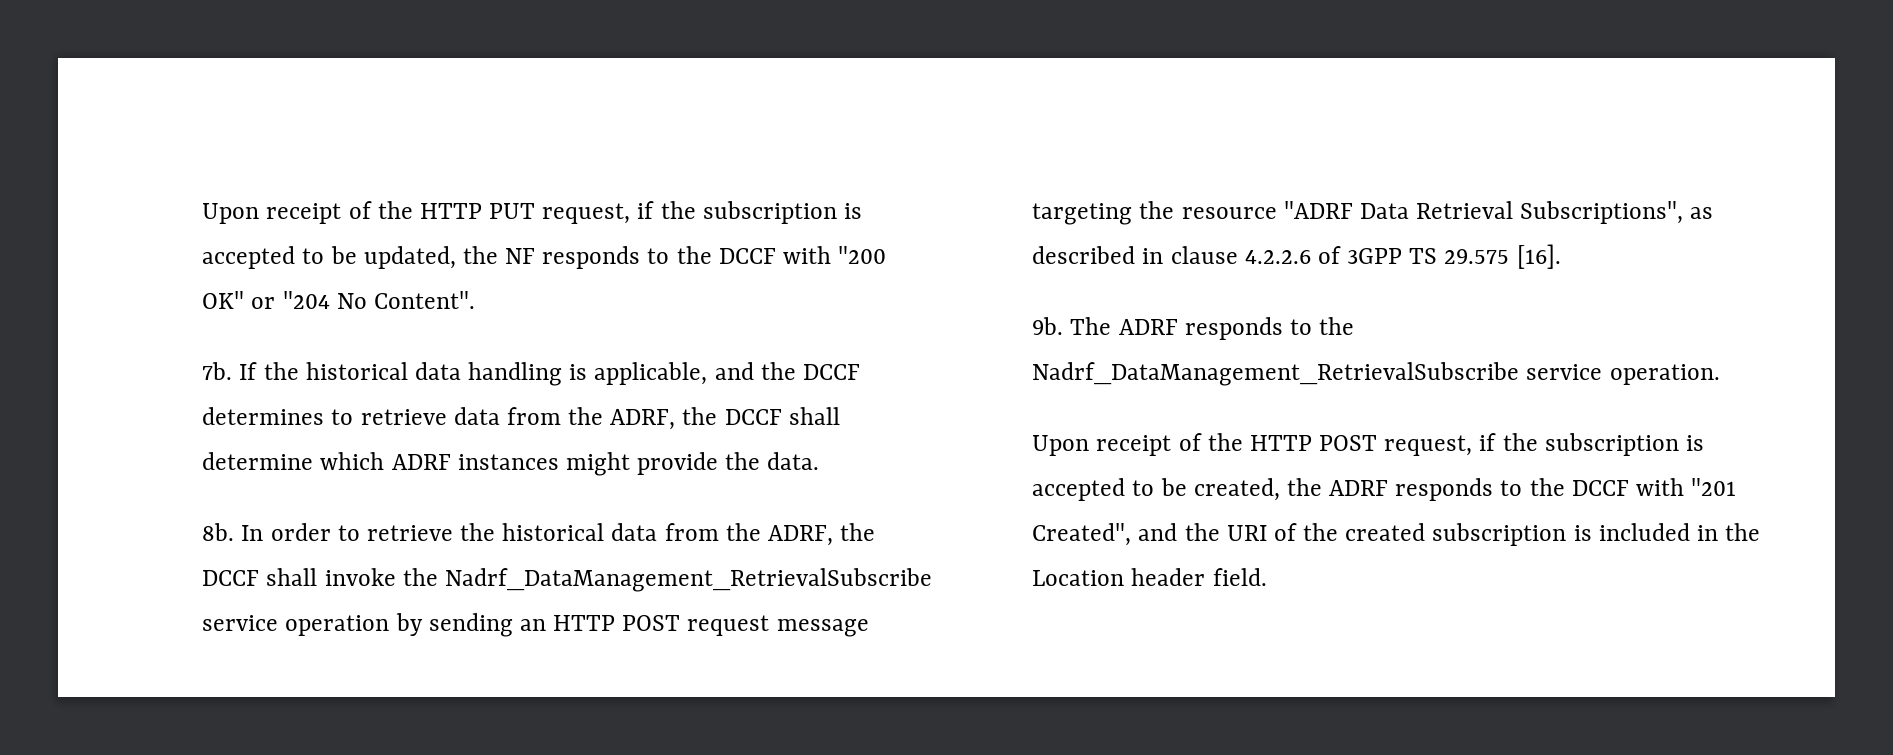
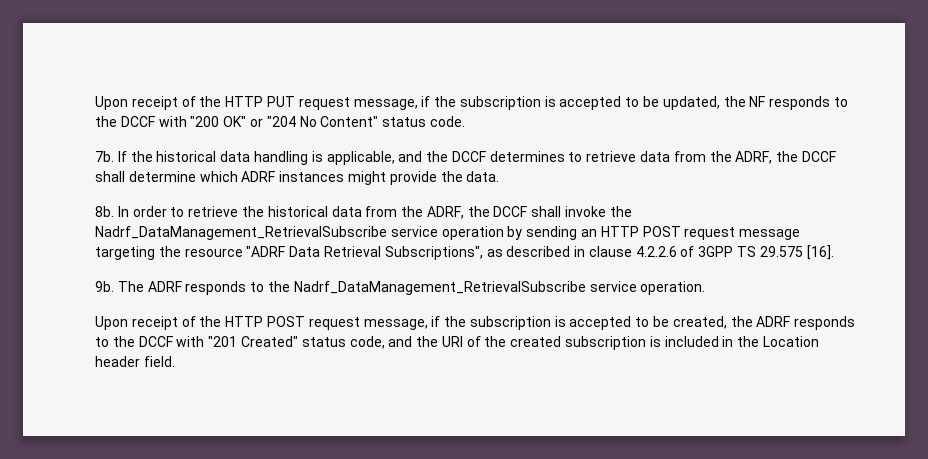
[542,203,631,224] request, -> [298,97,418,110] request message,
[373,291,475,309] Content". -> [320,116,465,127] Content" status code.
[1384,435,1473,456] request, -> [308,317,428,330] request message,
[1032,523,1132,546] Created", -> [241,336,385,349] Created" status code,

